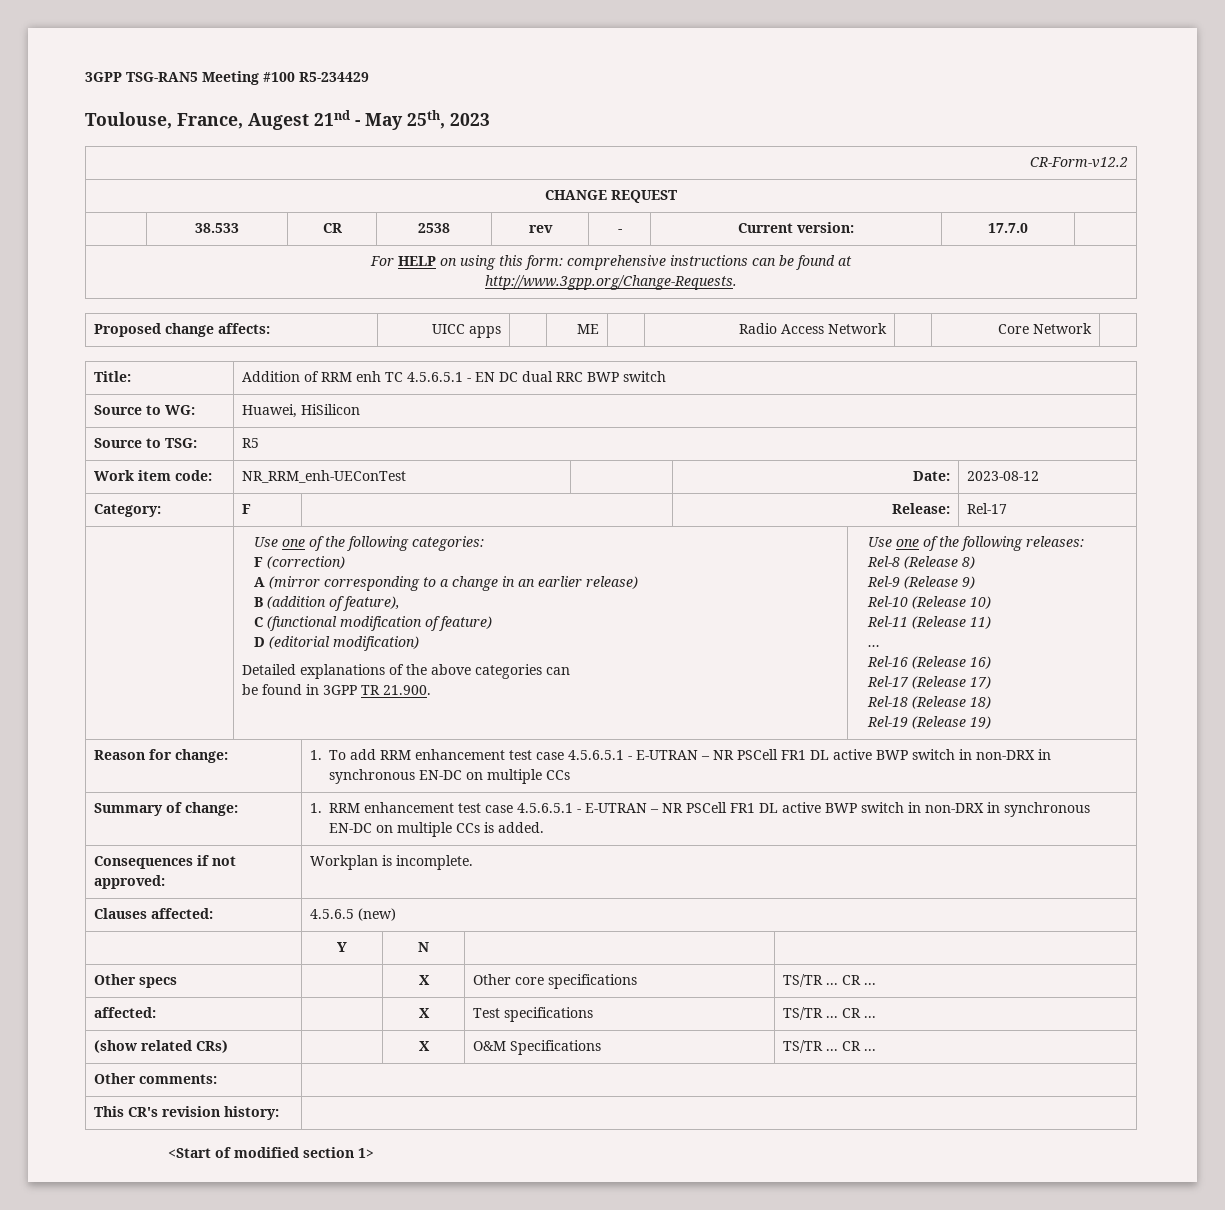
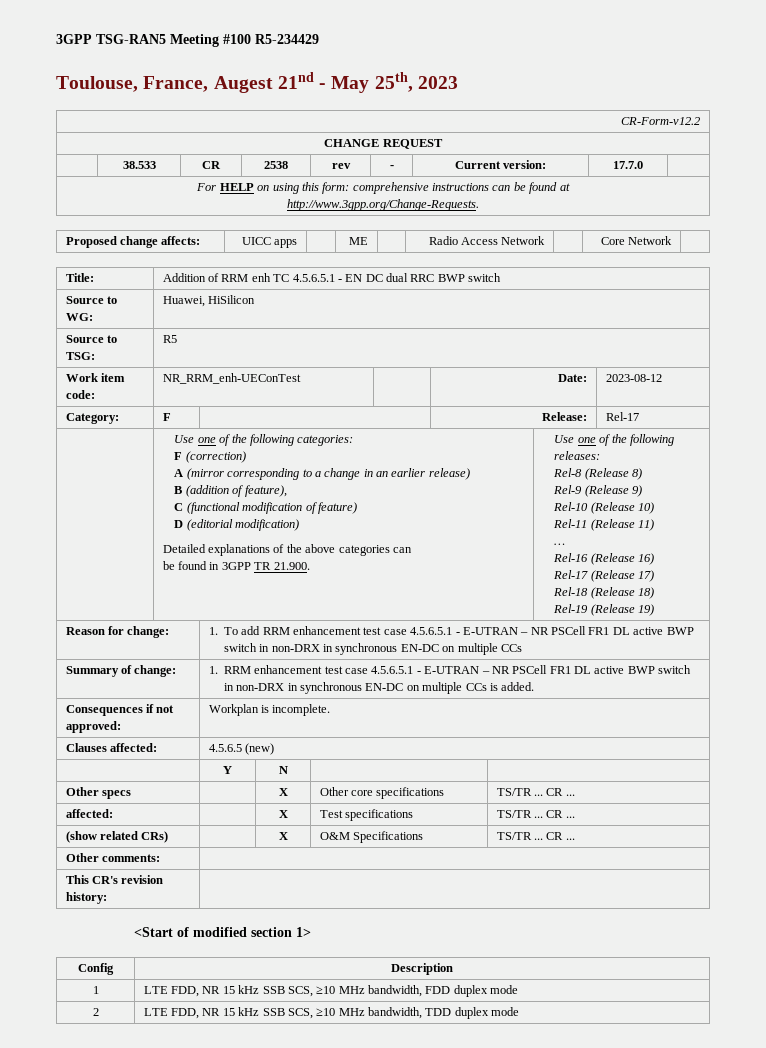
(374, 1153) none -> [78,963,114,975] [391,963,453,975] [92,986,99,994] [143,985,519,997] [92,1008,99,1016] [143,1007,520,1019] // Config | Description // 1 | LTE FDD, NR 15 kHz SSB SCS, ≥10 MHz bandwidth, FDD duplex mode // 2 | LTE FDD, NR 15 kHz SSB SCS, ≥10 MHz bandwidth, TDD duplex mode

